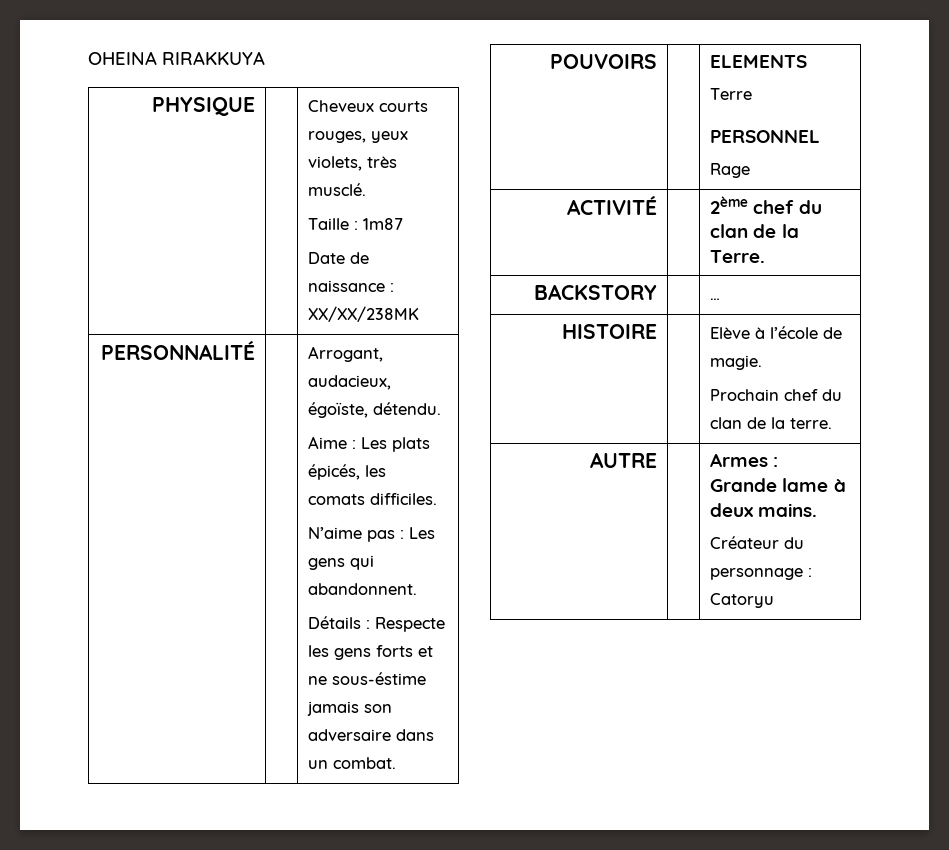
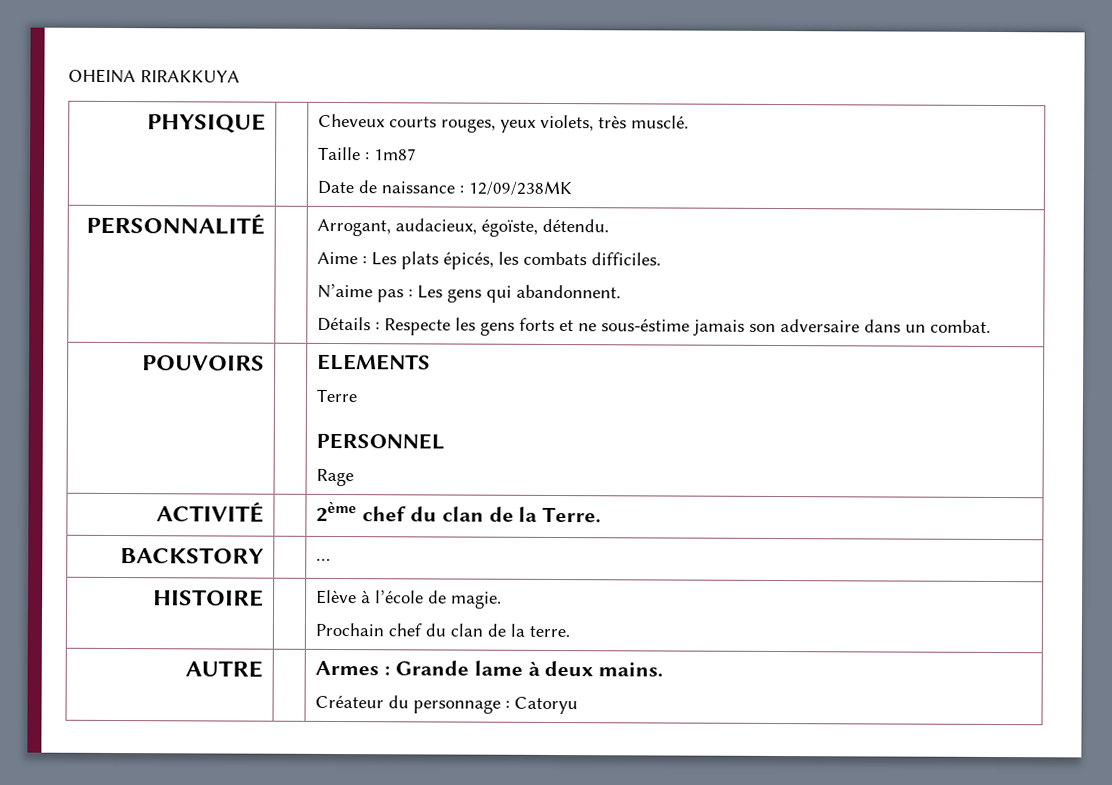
[308,306,420,322] XX/XX/238MK -> [468,180,573,197] 12/09/238MK
[308,494,366,505] comats -> [523,251,588,266] combats

